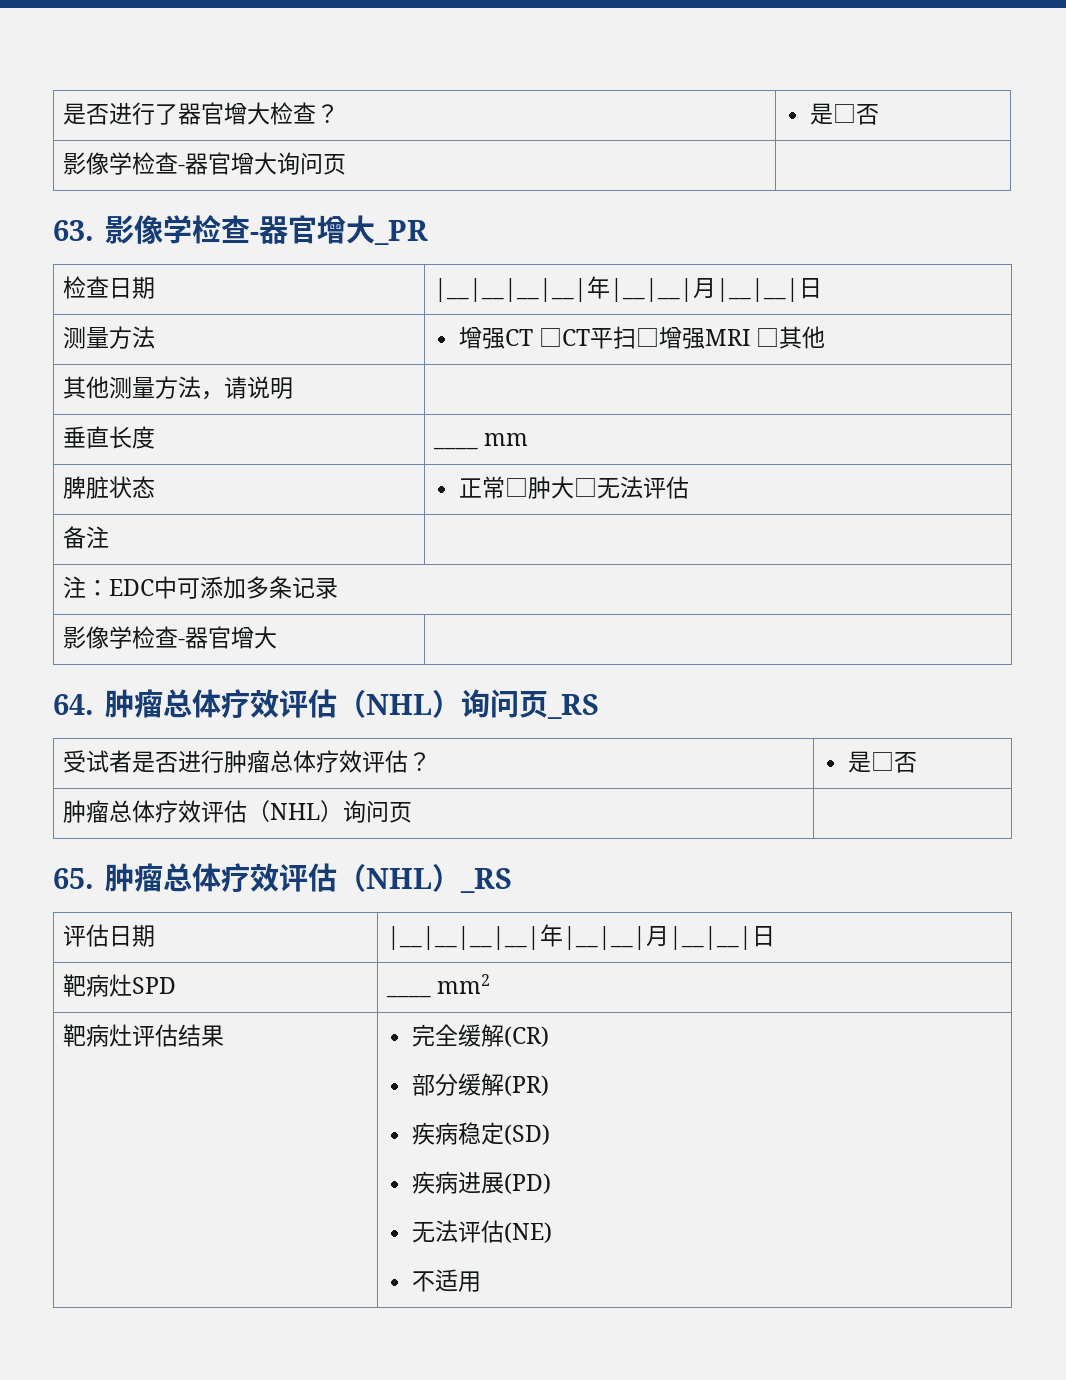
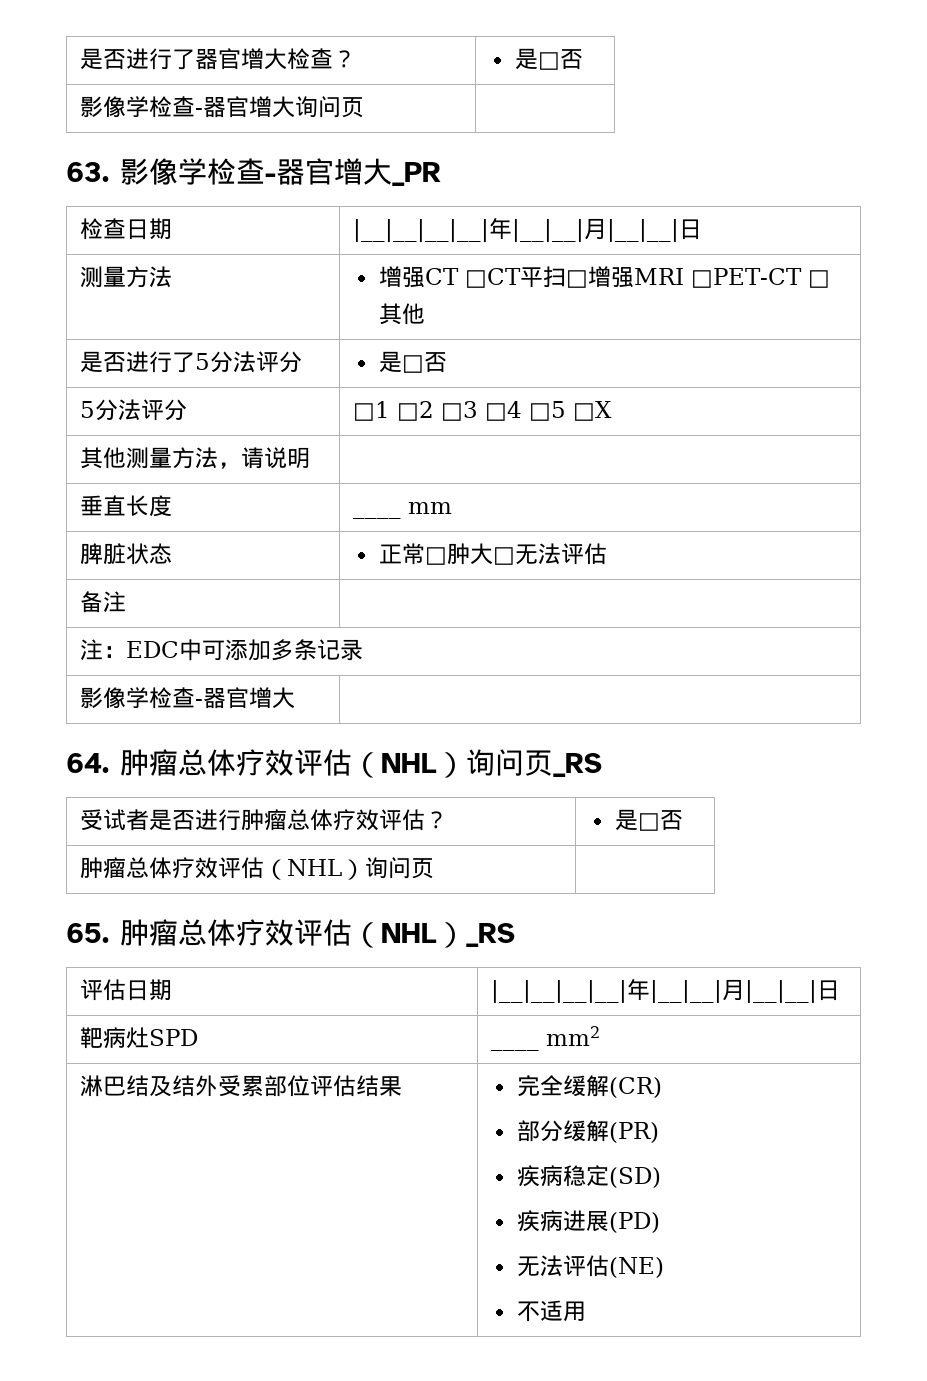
(750, 337) none -> [690,268,802,288] □PET-CT
(826, 337) none -> [80,351,303,373] [378,351,447,373] [80,399,188,421] [353,401,613,421] // 是否进行了5分法评分 | 是□否 // 5分法评分 | □1 □2 □3 □4 □5 □X
[62,1024,132,1047] 靶病灶 -> [80,1075,311,1097] 淋巴结及结外受累部位

